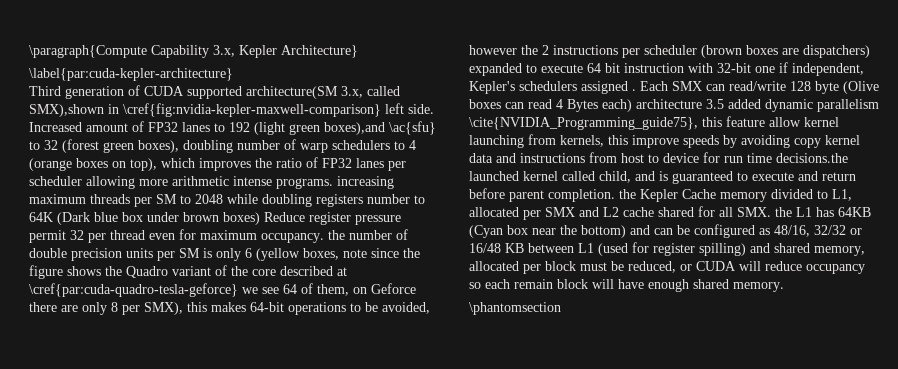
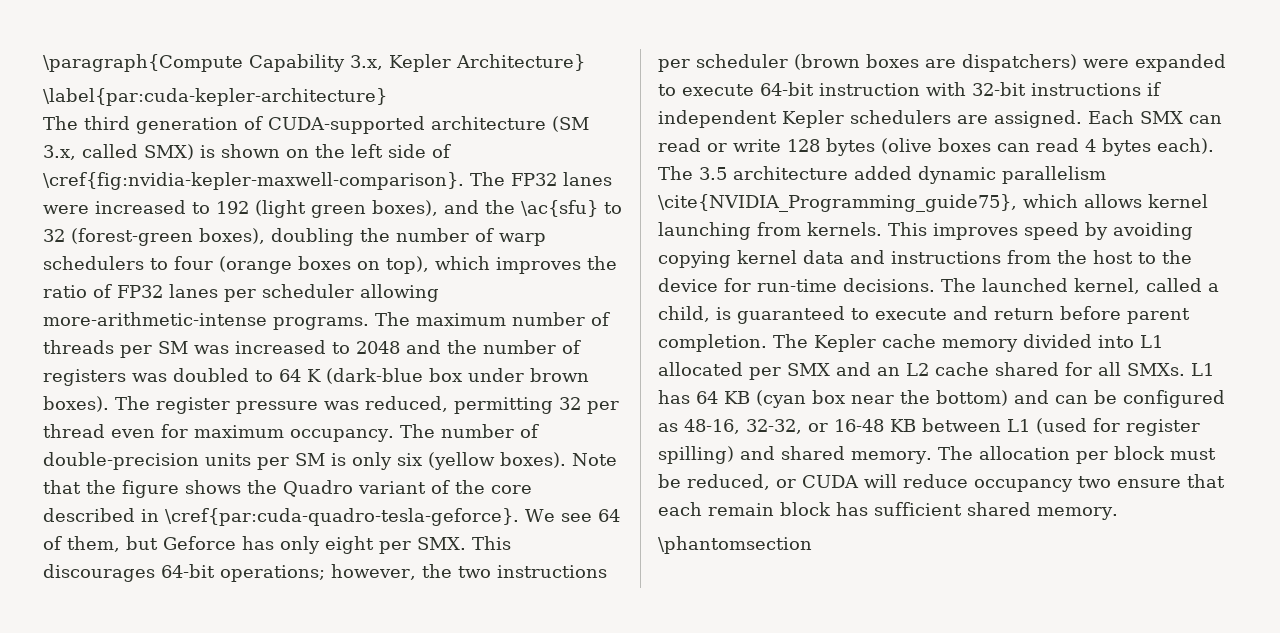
[29,85,400,99] [29,103,434,117] [29,121,210,132] Third generation of CUDA supported architecture(SM 3.x, called SMX),shown in \cref{fig:nvidia-kepler-maxwell-comparison} left side. Increased amount of FP32 lanes -> [43,116,589,134] [43,144,451,160] [43,172,612,190] [43,200,186,214] The third generation of CUDA-supported architecture (SM 3.x, called SMX) is shown on the left side of \cref{fig:nvidia-kepler-maxwell-comparison}. The FP32 lanes were increased
[324,122,385,135] boxes),and -> [372,200,515,216] boxes), and the
[62,139,134,153] (forest green -> [71,228,193,246] (forest-green
(233, 146) none -> [360,228,390,242] the
[409,140,416,150] 4 -> [174,256,213,270] four
[139,176,394,189] [29,194,425,207] [29,212,401,225] [29,230,66,243] more arithmetic intense programs. increasing maximum threads per SM to 2048 while doubling registers number to 64K (Dark blue box under brown boxes) Reduce register pressure permit -> [43,312,610,330] [43,340,581,358] [43,368,589,386] [43,396,553,414] more-arithmetic-intense programs. The maximum number of threads per SM was increased to 2048 and the number of registers was doubled to 64 K (dark-blue box under brown boxes). The register pressure was reduced, permitting
[328,229,408,240] [29,248,122,261] the number of double precision -> [399,424,539,438] [43,452,199,470] The number of double-precision
[245,248,399,261] 6 (yellow boxes, note since -> [397,452,617,470] [43,480,81,494] six (yellow boxes). Note that
[337,267,347,276] [29,283,258,297] at \cref{par:cuda-quadro-tesla-geforce} we -> [141,508,555,526] in \cref{par:cuda-quadro-tesla-geforce}. We
[353,283,416,294] [29,302,430,315] [469,45,549,55] on Geforce there are only 8 per SMX), this makes 64-bit operations to be avoided, however the 2 -> [126,536,511,554] [43,564,491,582] but Geforce has only eight per SMX. This discourages 64-bit operations; however, the two
(870, 51) none -> [1083,59,1129,68] were
[587,63,620,73] 64 bit -> [760,82,814,96] 64-bit
[755,62,864,76] [469,81,879,94] [469,99,879,112] [469,116,839,130] [469,134,719,148] one if independent, Kepler's schedulers assigned . Each SMX can read/write 128 byte (Olive boxes can read 4 Bytes each) architecture 3.5 added dynamic parallelism \cite{NVIDIA_Programming_guide75}, this feature allow kernel launching from kernels, this improve speeds -> [1031,82,1161,96] [658,110,1222,128] [658,138,1214,156] [658,166,1106,184] [658,194,1208,212] [658,222,1079,240] instructions if independent Kepler schedulers are assigned. Each SMX can read or write 128 bytes (olive boxes can read 4 bytes each). The 3.5 architecture added dynamic parallelism \cite{NVIDIA_Programming_guide75}, which allows kernel launching from kernels. This improves speed
[794,138,821,148] copy -> [658,251,731,268] copying
(617, 157) none -> [1057,250,1087,264] the
(659, 158) none -> [1162,250,1192,264] the
[724,153,848,163] [469,171,655,183] run time decisions.the launched kernel called child, and -> [757,278,1219,294] [658,306,710,322] run-time decisions. The launched kernel, called a child,
[619,189,852,202] the Kepler Cache memory divided to L1, -> [773,334,1163,352] The Kepler cache memory divided into L1
(599, 212) none -> [877,367,900,376] an
[737,207,871,217] [469,225,503,238] SMX. the L1 has 64KB (Cyan -> [1127,363,1214,376] [658,390,806,408] SMXs. L1 has 64 KB (cyan
[774,225,862,237] [469,243,501,253] 48/16, 32/32 or 16/48 -> [684,419,884,434] 48-16, 32-32, or 16-48
[814,246,865,256] [469,261,519,271] memory, allocated -> [851,446,1070,464] memory. The allocation
[469,279,689,292] so each remain block will have enough -> [1078,474,1225,488] [658,502,962,516] two ensure that each remain block has sufficient

